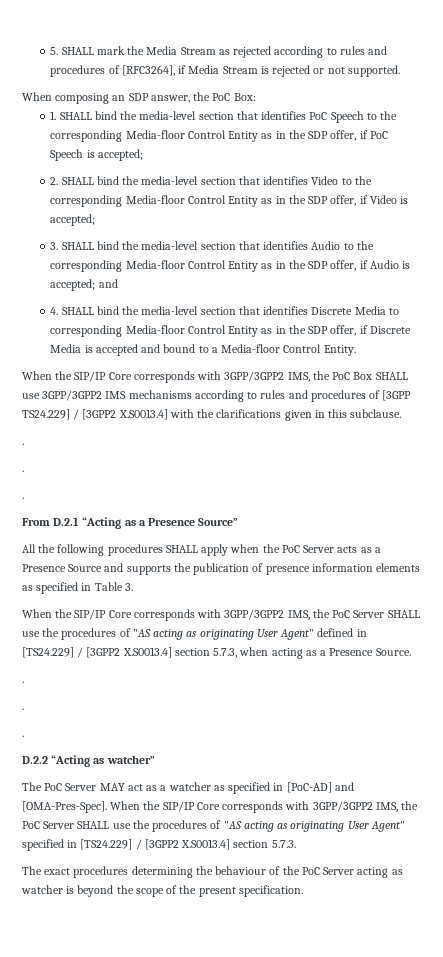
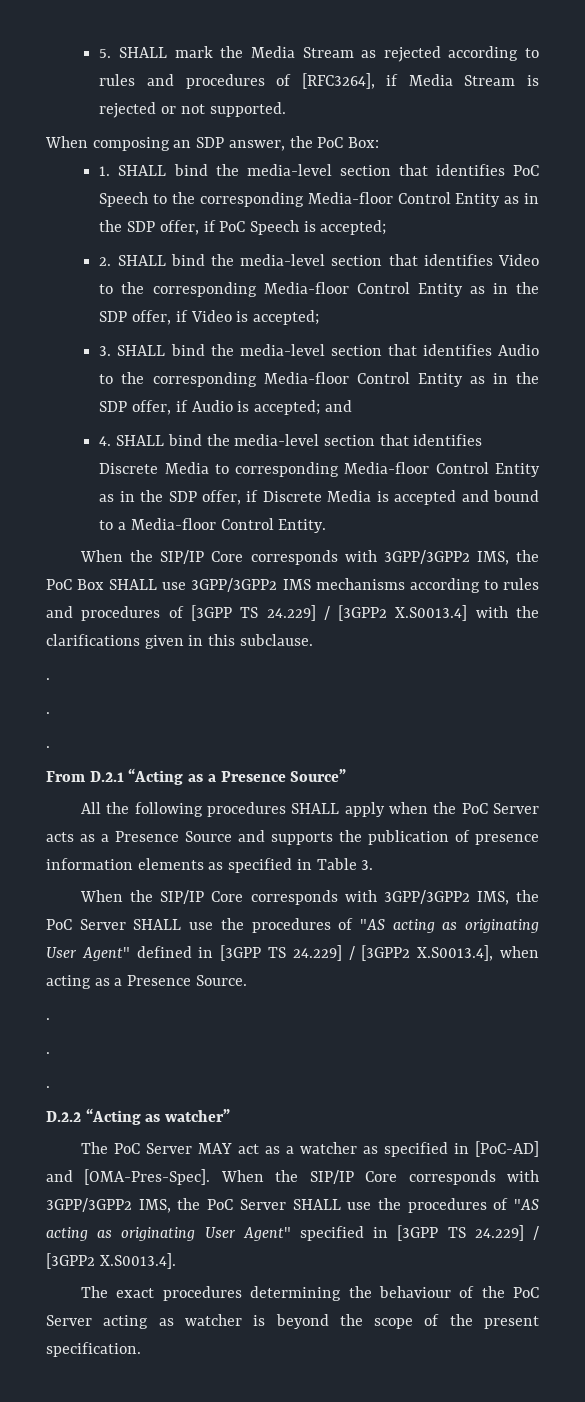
[22,409,70,420] TS24.229] -> [240,605,316,621] TS 24.229]
[22,647,238,658] [TS24.229] / [3GPP2 X.S0013.4] section 5.7.3, -> [220,945,494,961] [3GPP TS 24.229] / [3GPP2 X.S0013.4],
[80,839,296,850] [TS24.229] / [3GPP2 X.S0013.4] section 5.7.3. -> [397,1225,539,1241] [46,1253,176,1269] [3GPP TS 24.229] / [3GPP2 X.S0013.4].

